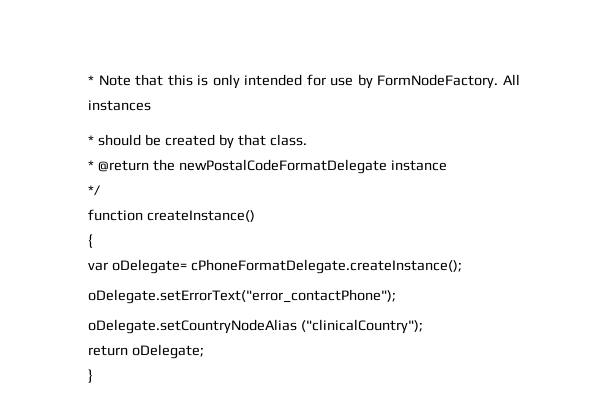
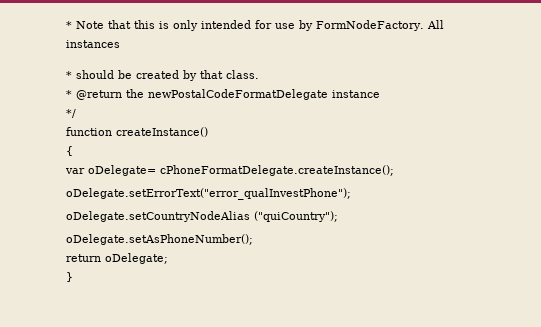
[88,289,397,304] oDelegate.setErrorText("error_contactPhone"); -> [65,188,351,200] oDelegate.setErrorText("error_qualInvestPhone");
[301,319,424,334] ("clinicalCountry"); -> [253,211,338,222] [65,234,253,245] ("quiCountry"); // oDelegate.setAsPhoneNumber();

